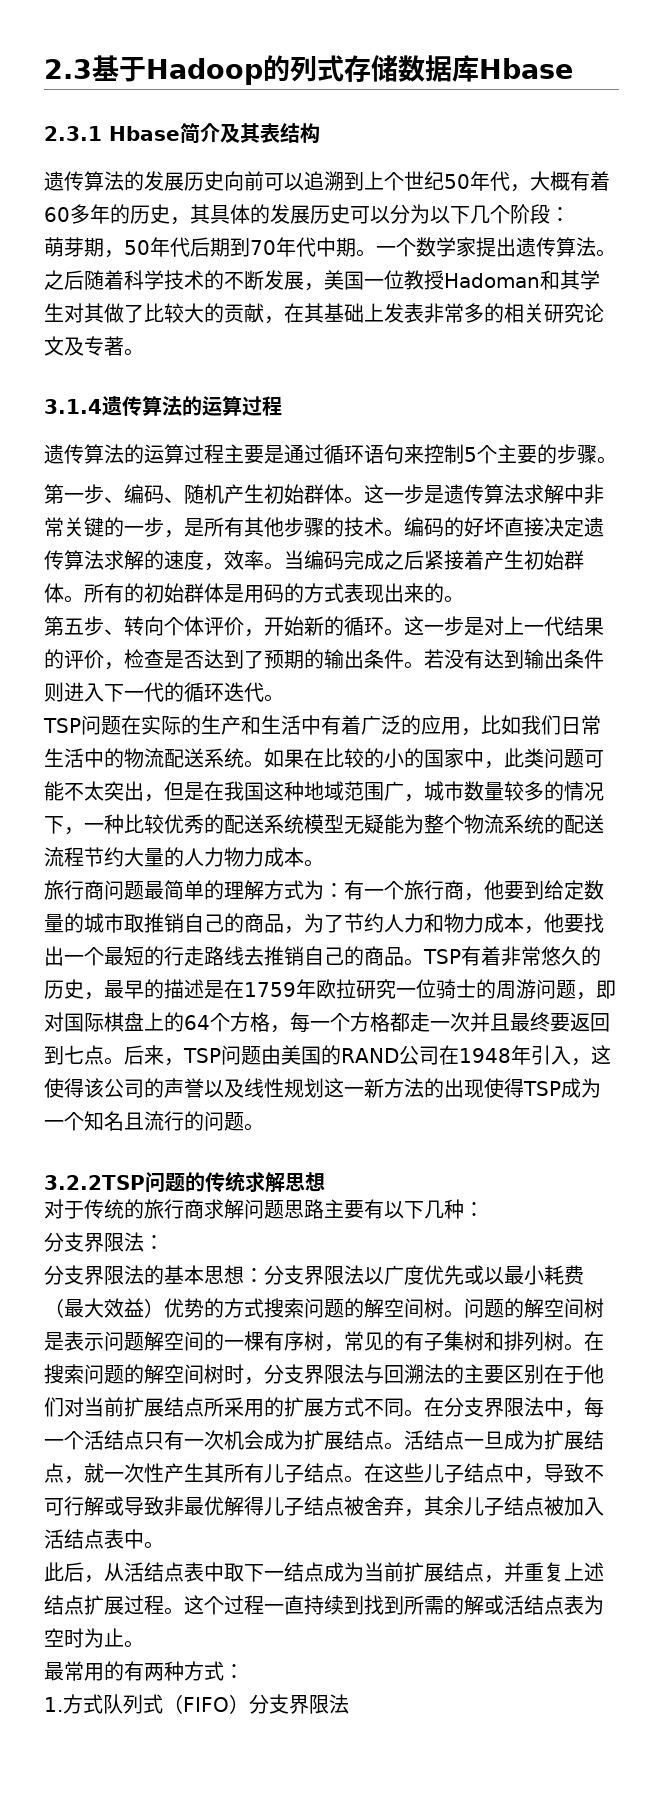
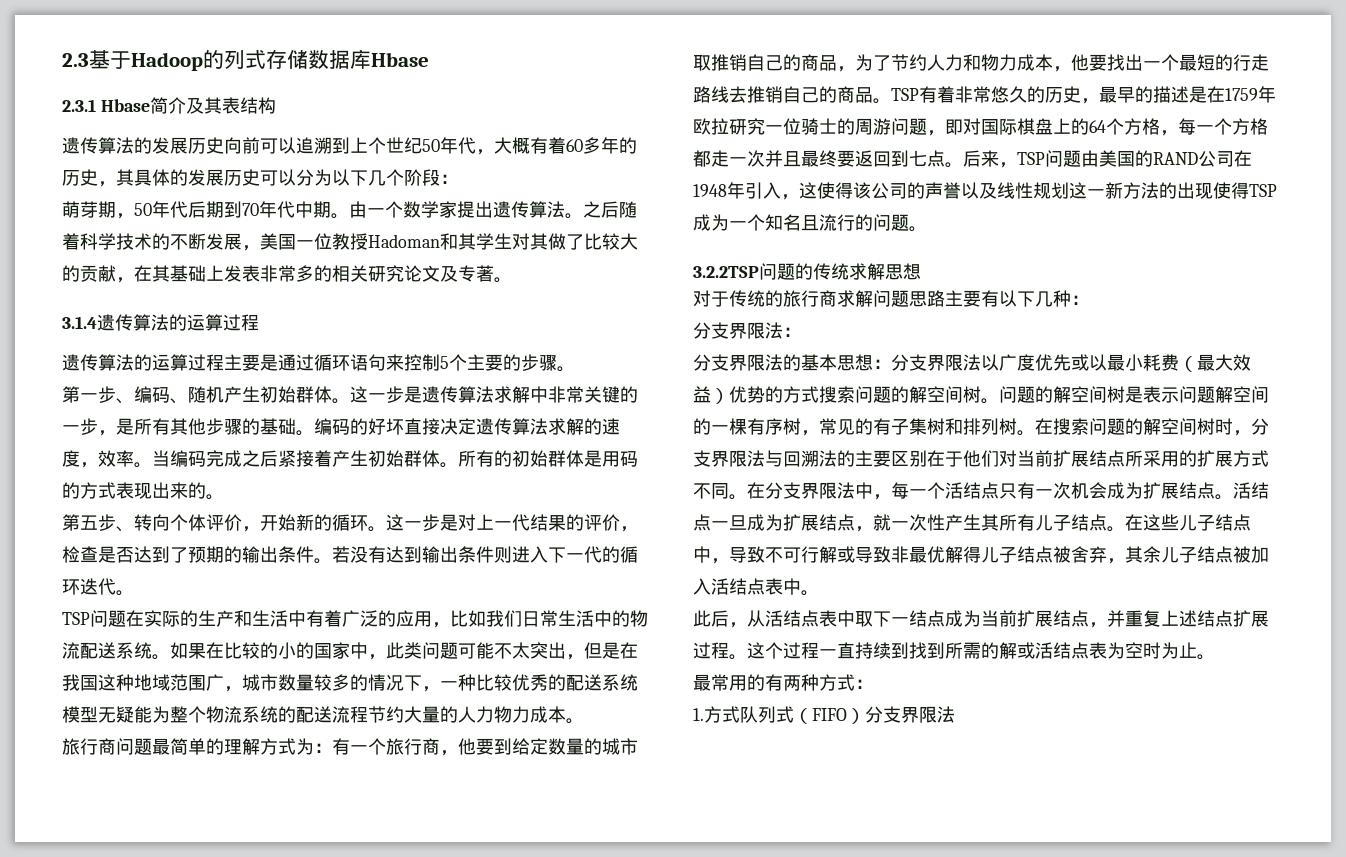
(376, 253) none -> [349,201,367,218] 由
[344,517,384,537] 技术 -> [260,418,296,435] 基础

